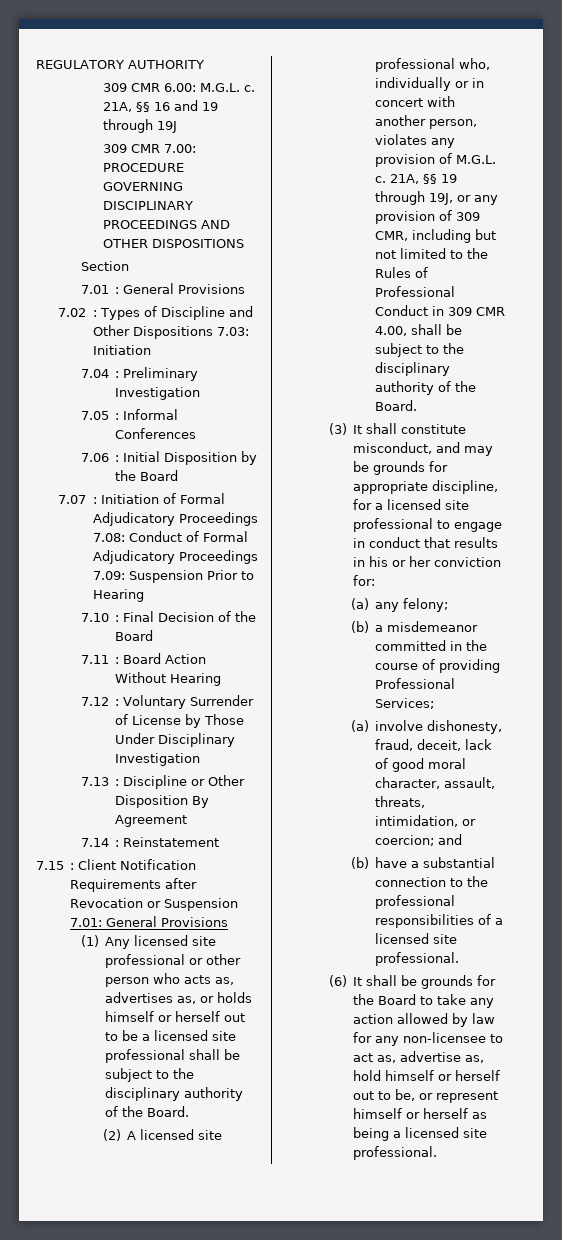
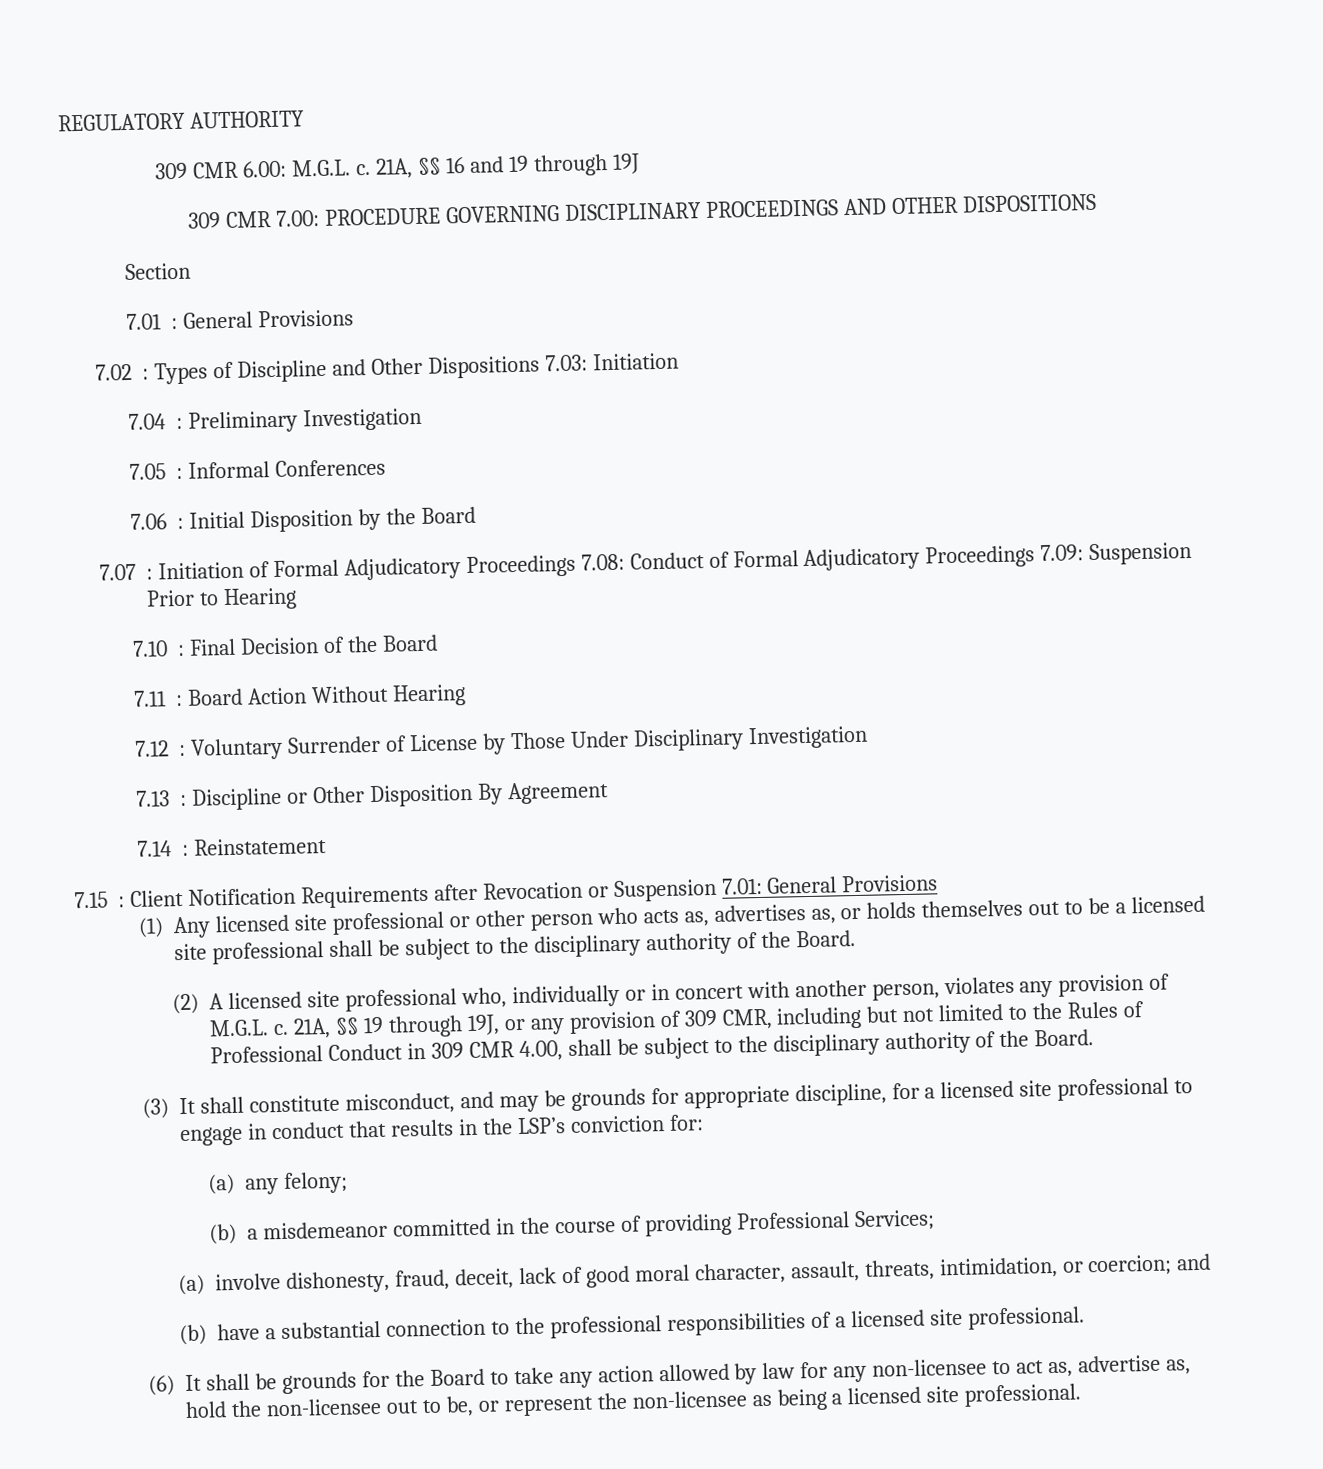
[105,1011,221,1022] himself or herself -> [921,899,1024,918] themselves
[369,556,432,567] his or her -> [481,1117,566,1135] the LSP’s
[385,1070,501,1081] himself or herself -> [231,1397,383,1418] the non-licensee
[353,1108,469,1119] himself or herself -> [596,1390,747,1410] the non-licensee

